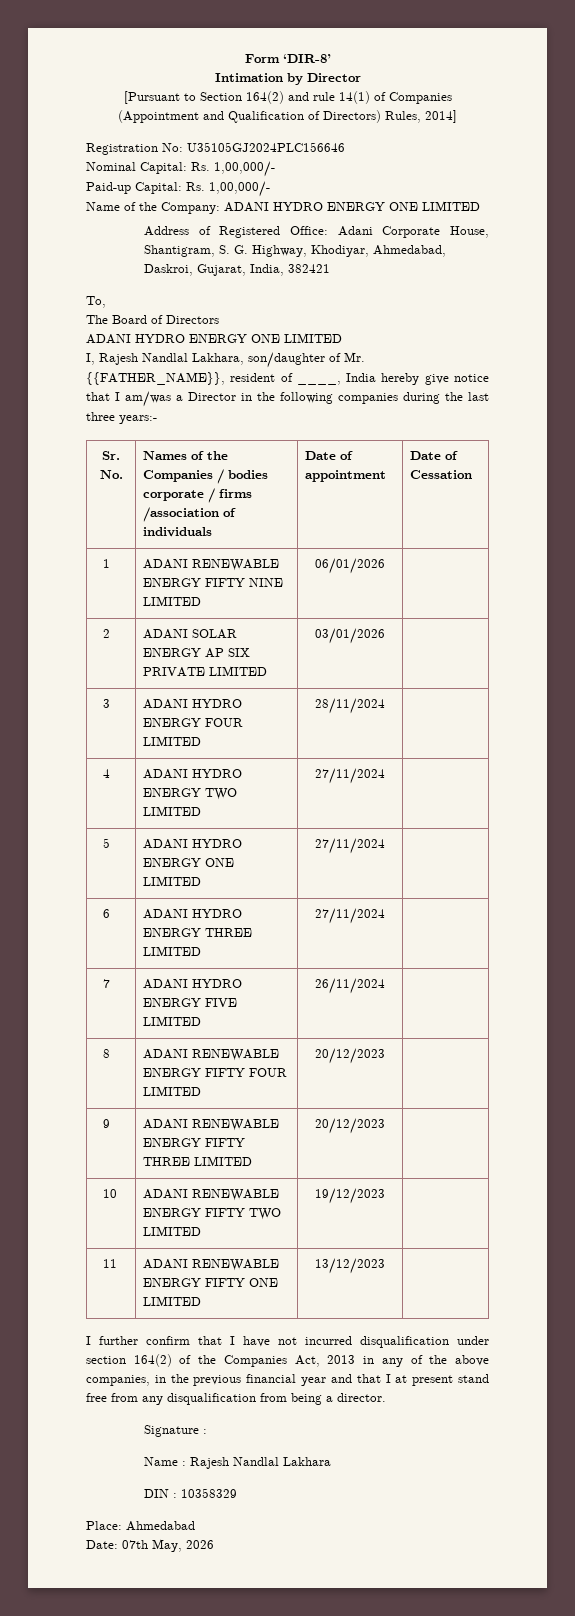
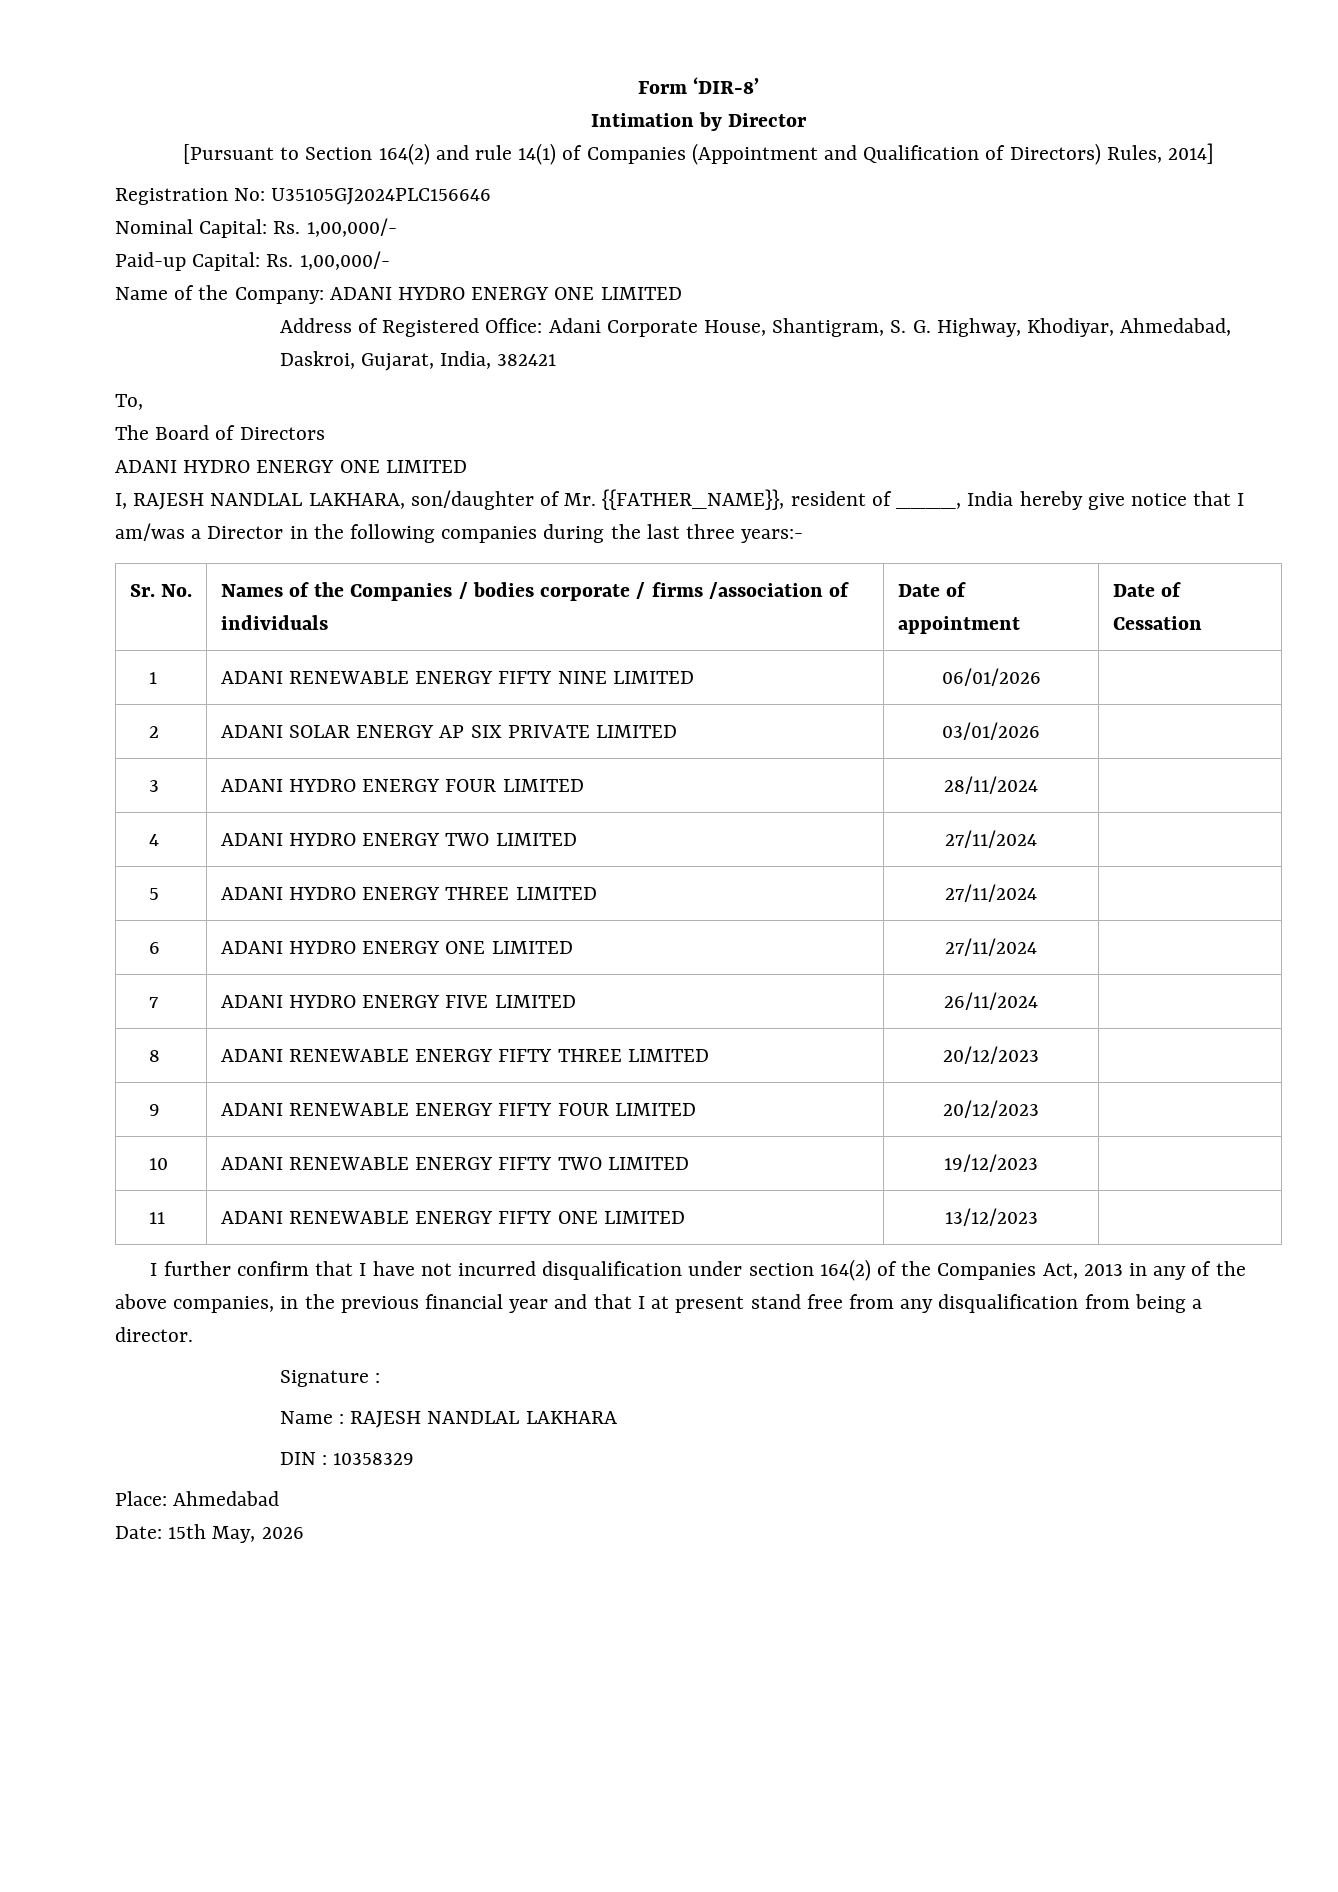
[99,353,244,365] Rajesh Nandlal Lakhara, -> [133,493,405,510] RAJESH NANDLAL LAKHARA,
[205,858,235,867] ONE -> [445,887,510,900] THREE
[205,928,253,937] THREE -> [445,941,486,954] ONE
[249,1068,288,1077] FOUR -> [557,1049,622,1062] THREE
[143,1157,191,1166] THREE -> [557,1103,609,1116] FOUR
[190,1457,332,1469] Rajesh Nandlal Lakhara -> [350,1411,617,1428] RAJESH NANDLAL LAKHARA
[122,1540,148,1549] 07th -> [168,1524,207,1539] 15th

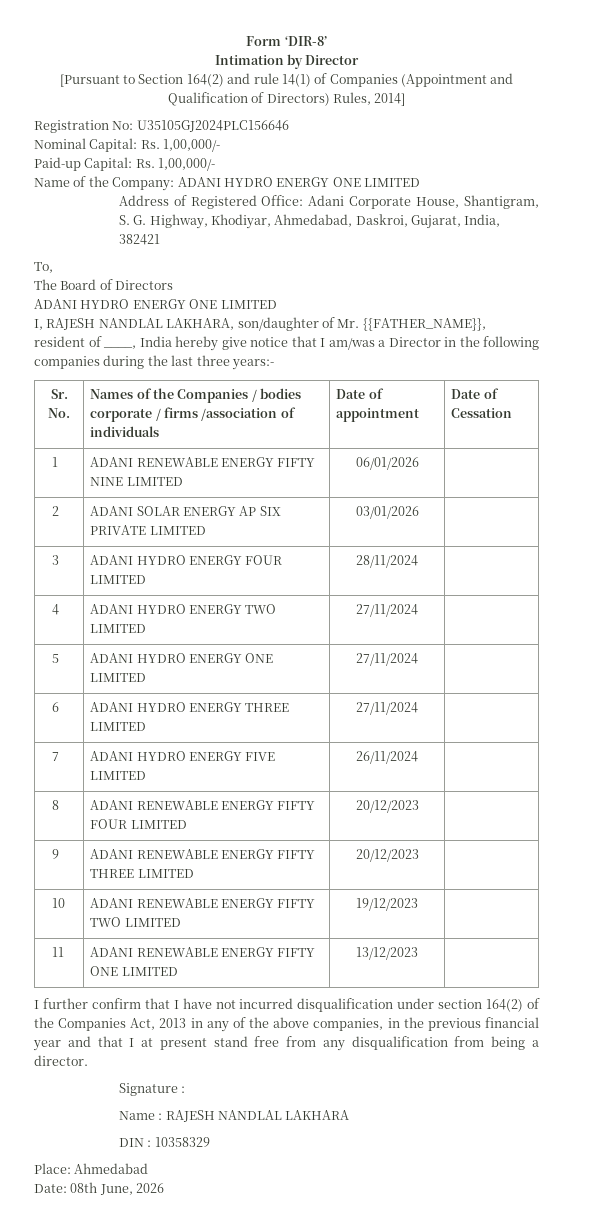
[445,887,510,900] THREE -> [245,653,274,663] ONE
[445,941,486,954] ONE -> [245,703,290,712] THREE
[557,1049,622,1062] THREE -> [90,819,128,829] FOUR
[557,1103,609,1116] FOUR -> [90,869,135,878] THREE
[168,1524,256,1543] 15th May, -> [70,1182,133,1195] 08th June,

